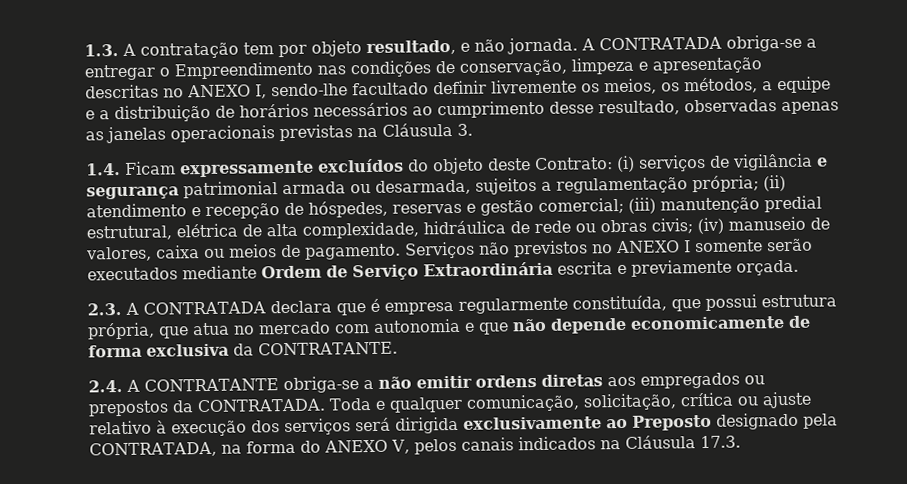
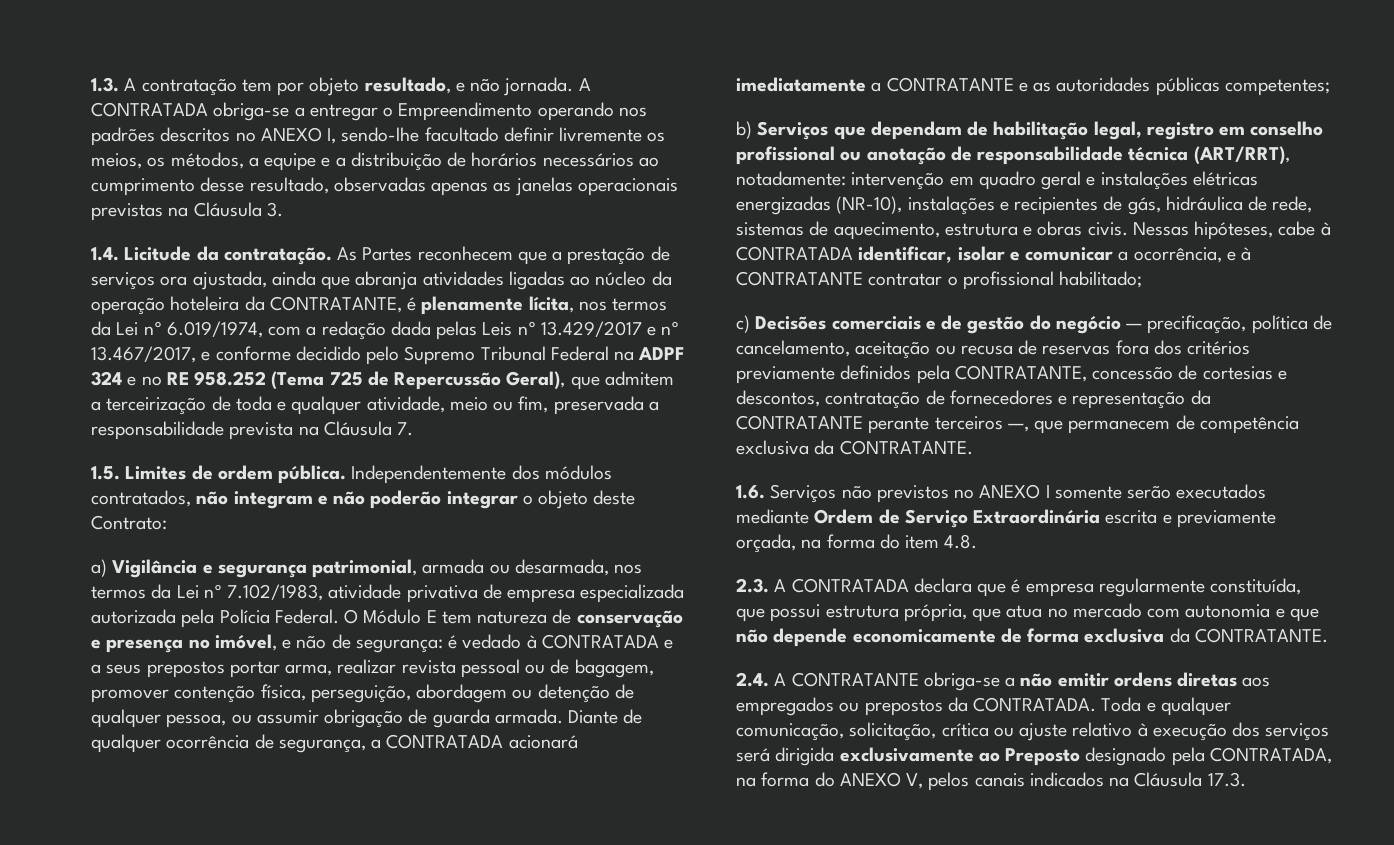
[317,57,762,78] [85,84,159,99] nas condições de conservação, limpeza e apresentação descritas -> [537,102,647,121] [91,127,231,146] operando nos padrões descritos
[125,158,429,178] Ficam expressamente excluídos do -> [124,246,670,265] [91,271,672,290] [91,296,668,315] [91,321,680,340] [91,346,685,365] [91,371,674,390] [91,396,659,415] [91,421,414,440] [91,465,612,484] [91,490,533,509] Licitude da contratação. As Partes reconhecem que a prestação de serviços ora ajustada, ainda que abranja atividades ligadas ao núcleo da operação hoteleira da CONTRATANTE, é plenamente lícita, nos termos da Lei nº 6.019/1974, com a redação dada pelas Leis nº 13.429/2017 e nº 13.467/2017, e conforme decidido pelo Supremo Tribunal Federal na ADPF 324 e no RE 958.252 (Tema 725 de Repercussão Geral), que admitem a terceirização de toda e qualquer atividade, meio ou fim, preservada a responsabilidade prevista na Cláusula 7. // 1.5. Limites de ordem pública. Independentemente dos módulos contratados, não integram e não poderão integrar o
[616,153,813,173] (i) serviços de vigilância -> [91,559,198,578] // a) Vigilância
[183,181,278,199] patrimonial -> [312,559,418,578] patrimonial,
[475,175,786,195] [86,195,822,219] [86,216,830,241] [86,243,401,262] sujeitos a regulamentação própria; (ii) atendimento e recepção de hóspedes, reservas e gestão comercial; (iii) manutenção predial estrutural, elétrica de alta complexidade, hidráulica de rede ou obras civis; (iv) manuseio de valores, caixa ou meios de pagamento. -> [614,564,643,574] [91,584,685,603] [91,609,683,628] [91,634,674,653] [91,659,654,678] [91,684,634,703] [91,709,643,728] [91,734,578,753] [736,77,1330,96] [736,121,1324,140] [736,146,1290,165] [736,171,1258,190] [736,196,1313,215] [736,221,1331,240] [736,246,1252,263] [736,271,1143,290] [736,315,1332,334] [736,340,1251,359] [736,365,1287,384] [736,390,1211,409] [736,415,1299,434] [736,440,973,455] [736,485,765,499] nos termos da Lei nº 7.102/1983, atividade privativa de empresa especializada autorizada pela Polícia Federal. O Módulo E tem natureza de conservação e presença no imóvel, e não de segurança: é vedado à CONTRATADA e a seus prepostos portar arma, realizar revista pessoal ou de bagagem, promover contenção física, perseguição, abordagem ou detenção de qualquer pessoa, ou assumir obrigação de guarda armada. Diante de qualquer ocorrência de segurança, a CONTRATADA acionará imediatamente a CONTRATANTE e as autoridades públicas competentes; // b) Serviços que dependam de habilitação legal, registro em conselho profissional ou anotação de responsabilidade técnica (ART/RRT), notadamente: intervenção em quadro geral e instalações elétricas energizadas (NR-10), instalações e recipientes de gás, hidráulica de rede, sistemas de aquecimento, estrutura e obras civis. Nessas hipóteses, cabe à CONTRATADA identificar, isolar e comunicar a ocorrência, e à CONTRATANTE contratar o profissional habilitado; // c) Decisões comerciais e de gestão do negócio — precificação, política de cancelamento, aceitação ou recusa de reservas fora dos critérios previamente definidos pela CONTRATANTE, concessão de cortesias e descontos, contratação de fornecedores e representação da CONTRATANTE perante terceiros —, que permanecem de competência exclusiva da CONTRATANTE. // 1.6.
[736,259,799,276] orçada. -> [736,534,978,553] orçada, na forma do item 4.8.

